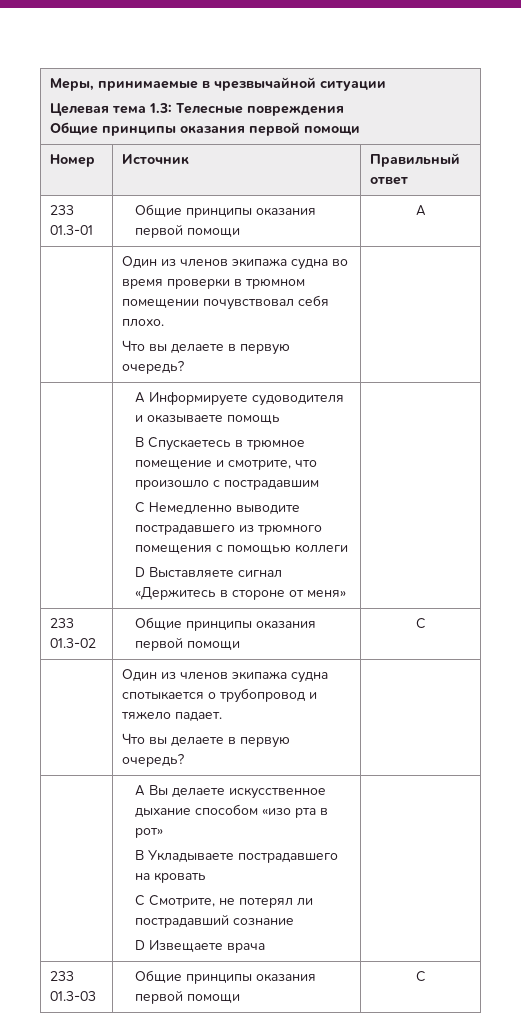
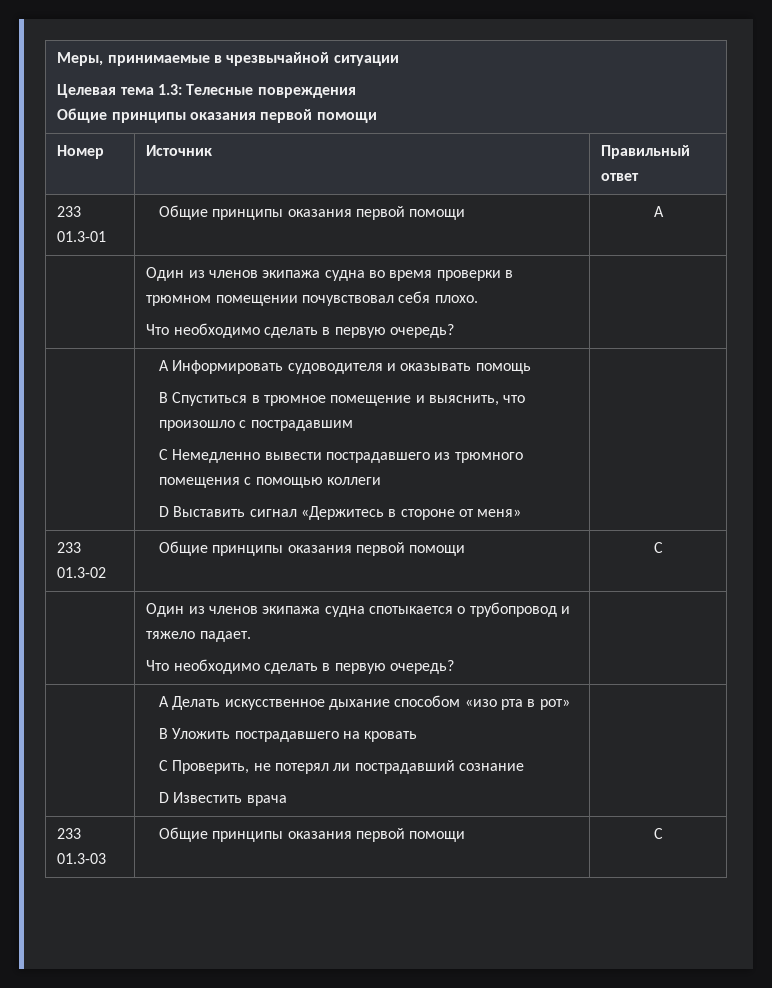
[149,344,291,355] [122,361,185,374] [135,391,249,406] вы делаете в первую очередь? | // | A Информируете -> [173,323,455,338] [159,360,284,374] необходимо сделать в первую очередь? | // | A Информировать
[147,414,224,423] оказываете -> [400,363,472,371] оказывать
[148,437,232,451] Спускаетесь -> [172,392,248,406] Спуститься
[228,460,292,470] смотрите, -> [428,395,499,406] выяснить,
[236,505,301,514] выводите -> [264,452,322,460] вывести
[149,567,235,578] Выставляете -> [173,506,246,517] Выставить
[149,737,291,748] [122,754,185,767] [135,785,226,797] вы делаете в первую очередь? | // | A Вы делаете -> [173,659,455,674] [159,696,221,710] необходимо сделать в первую очередь? | // | A Делать
[148,849,235,862] Укладываете -> [172,728,231,739] Уложить
[149,895,216,908] Смотрите, -> [172,760,250,774] Проверить,
[149,939,224,952] Извещаете -> [173,792,243,803] Известить

